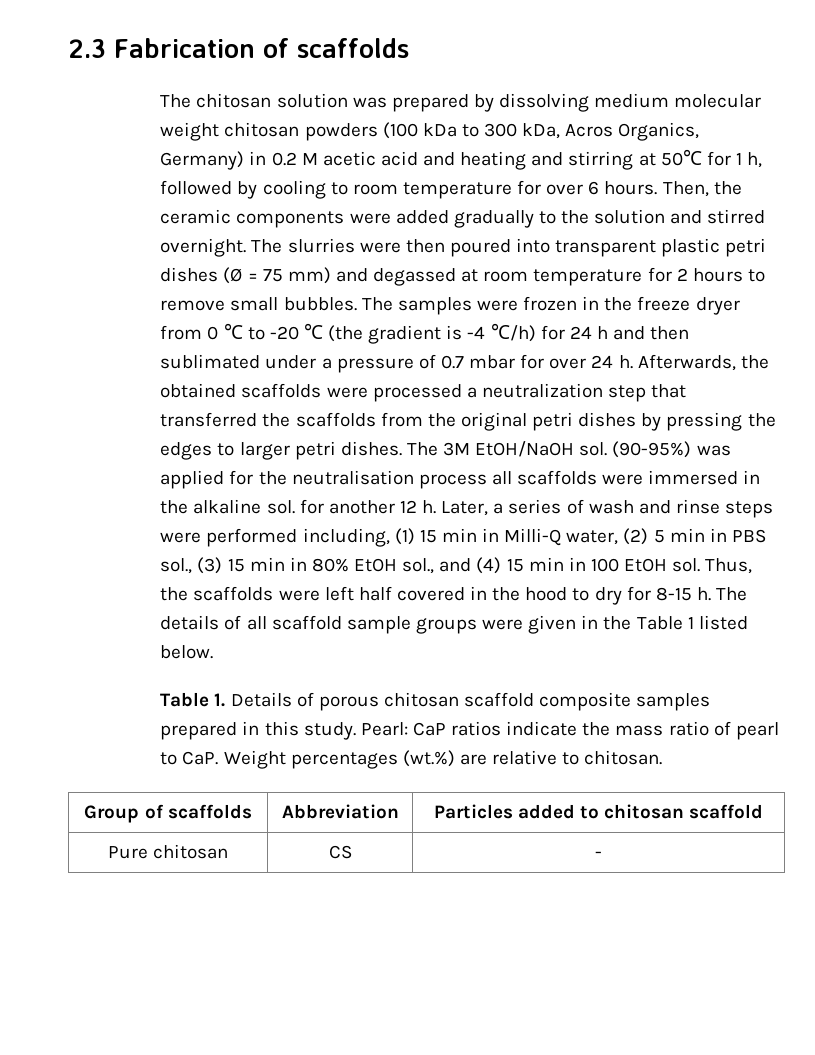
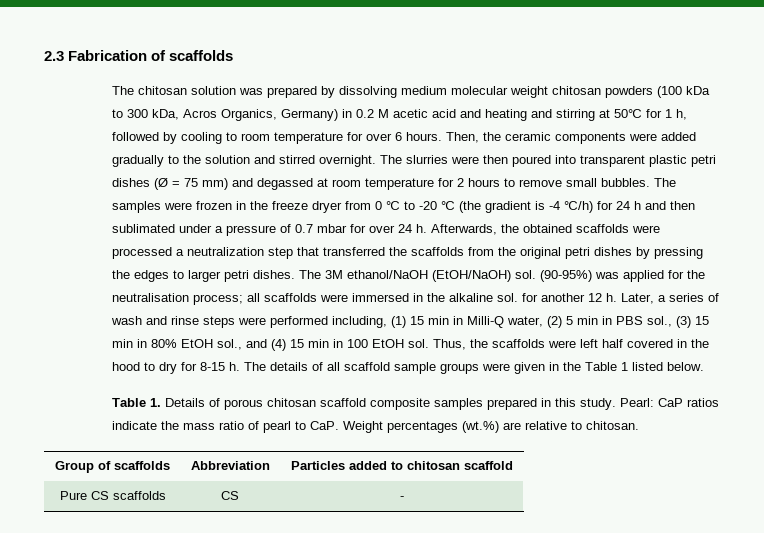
[475,441,575,457] EtOH/NaOH -> [347,270,512,282] ethanol/NaOH (EtOH/NaOH)
[418,474,487,489] process -> [193,294,244,305] process;
[153,844,229,859] chitosan -> [90,491,166,500] CS scaffolds

